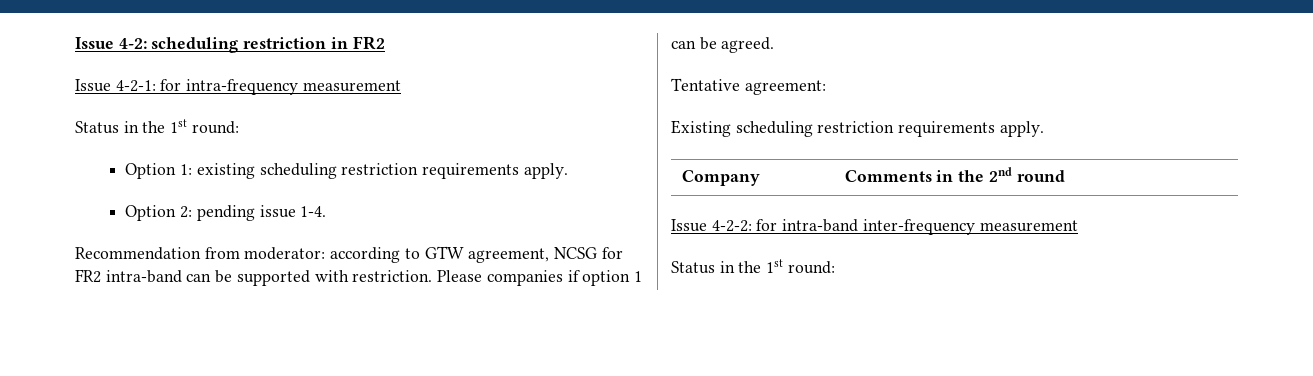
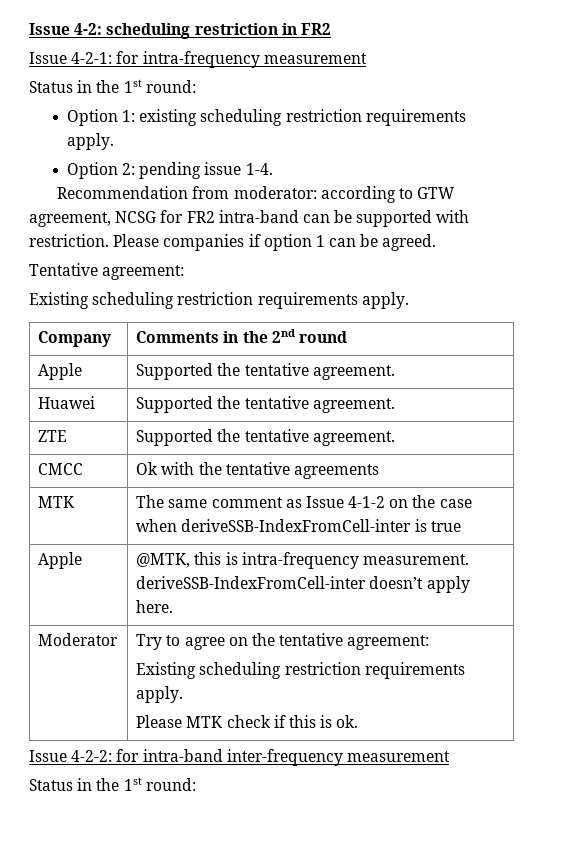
(1065, 176) none -> [38,363,83,380] [136,363,395,380] [38,396,96,409] [136,396,395,413] [38,430,68,442] [136,429,395,446] [38,463,84,475] [136,462,379,479] [38,496,76,508] [136,495,472,508] [136,519,461,532] [38,552,83,569] [136,552,469,569] [136,576,470,593] [136,600,174,613] [38,633,119,646] [136,633,430,650] [136,662,465,679] [136,686,184,703] [136,715,359,728] // Apple | Supported the tentative agreement. // Huawei | Supported the tentative agreement. // ZTE | Supported the tentative agreement. // CMCC | Ok with the tentative agreements // MTK | The same comment as Issue 4-1-2 on the case when deriveSSB-IndexFromCell-inter is true // Apple | @MTK, this is intra-frequency measurement. deriveSSB-IndexFromCell-inter doesn’t apply here. // Moderator | Try to agree on the tentative agreement: // Existing scheduling restriction requirements apply. // Please MTK check if this is ok.

